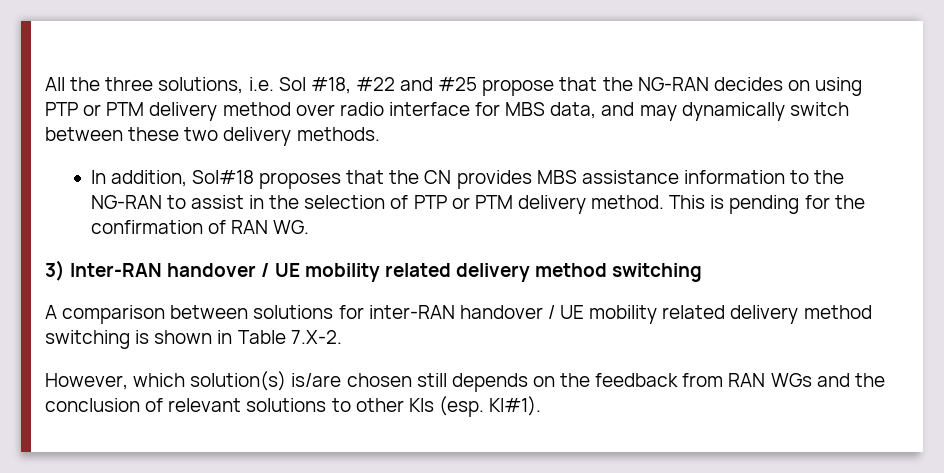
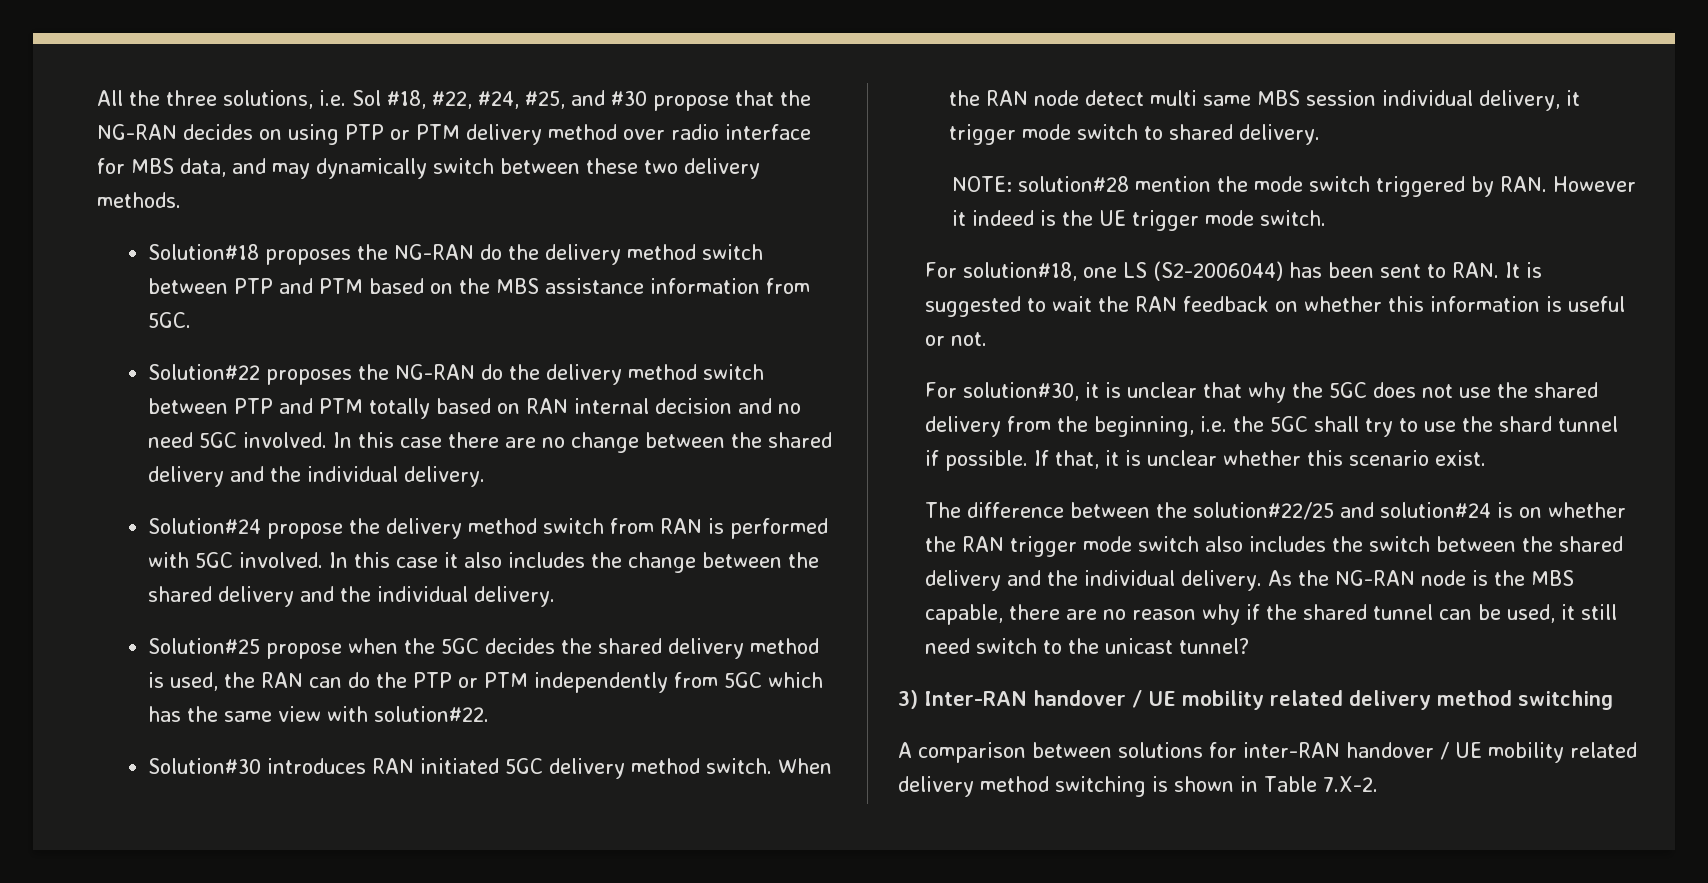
[355,77,478,91] #22 and #25 -> [432,90,647,109] #22, #24, #25, and #30
[90,170,845,189] [90,195,865,214] [90,220,310,234] In addition, Sol#18 proposes that the CN provides MBS assistance information to the NG-RAN to assist in the selection of PTP or PTM delivery method. This is pending for the confirmation of RAN WG. -> [148,244,764,265] [148,278,811,294] [148,312,192,328] [148,364,765,385] [148,398,802,419] [148,432,833,453] [148,466,486,487] [148,518,829,539] [148,552,820,573] [148,586,556,607] [148,638,820,659] [148,672,824,693] [148,706,490,722] [148,758,833,779] [949,90,1581,111] [949,124,1321,145] [952,176,1637,197] [952,210,1327,231] [925,261,1543,281] [925,296,1626,317] [925,332,988,346] [925,382,1599,403] [925,416,1619,437] [925,450,1487,471] [925,502,1627,520] [925,536,1624,557] [925,570,1575,591] [925,604,1618,625] [925,638,1250,654] Solution#18 proposes the NG-RAN do the delivery method switch between PTP and PTM based on the MBS assistance information from 5GC. // Solution#22 proposes the NG-RAN do the delivery method switch between PTP and PTM totally based on RAN internal decision and no need 5GC involved. In this case there are no change between the shared delivery and the individual delivery. // Solution#24 propose the delivery method switch from RAN is performed with 5GC involved. In this case it also includes the change between the shared delivery and the individual delivery. // Solution#25 propose when the 5GC decides the shared delivery method is used, the RAN can do the PTP or PTM independently from 5GC which has the same view with solution#22. // Solution#30 introduces RAN initiated 5GC delivery method switch. When the RAN node detect multi same MBS session individual delivery, it trigger mode switch to shared delivery. // NOTE: solution#28 mention the mode switch triggered by RAN. However it indeed is the UE trigger mode switch. // For solution#18, one LS (S2-2006044) has been sent to RAN. It is suggested to wait the RAN feedback on whether this information is useful or not. // For solution#30, it is unclear that why the 5GC does not use the shared delivery from the beginning, i.e. the 5GC shall try to use the shard tunnel if possible. If that, it is unclear whether this scenario exist. // The difference between the solution#22/25 and solution#24 is on whether the RAN trigger mode switch also includes the switch between the shared delivery and the individual delivery. As the NG-RAN node is the MBS capable, there are no reason why if the shared tunnel can be used, it still need switch to the unicast tunnel?
[45,371,885,392] [45,396,542,417] // However, which solution(s) is/are chosen still depends on the feedback from RAN WGs and the conclusion of relevant solutions to other KIs (esp. KI#1). -> (1378, 784) none

